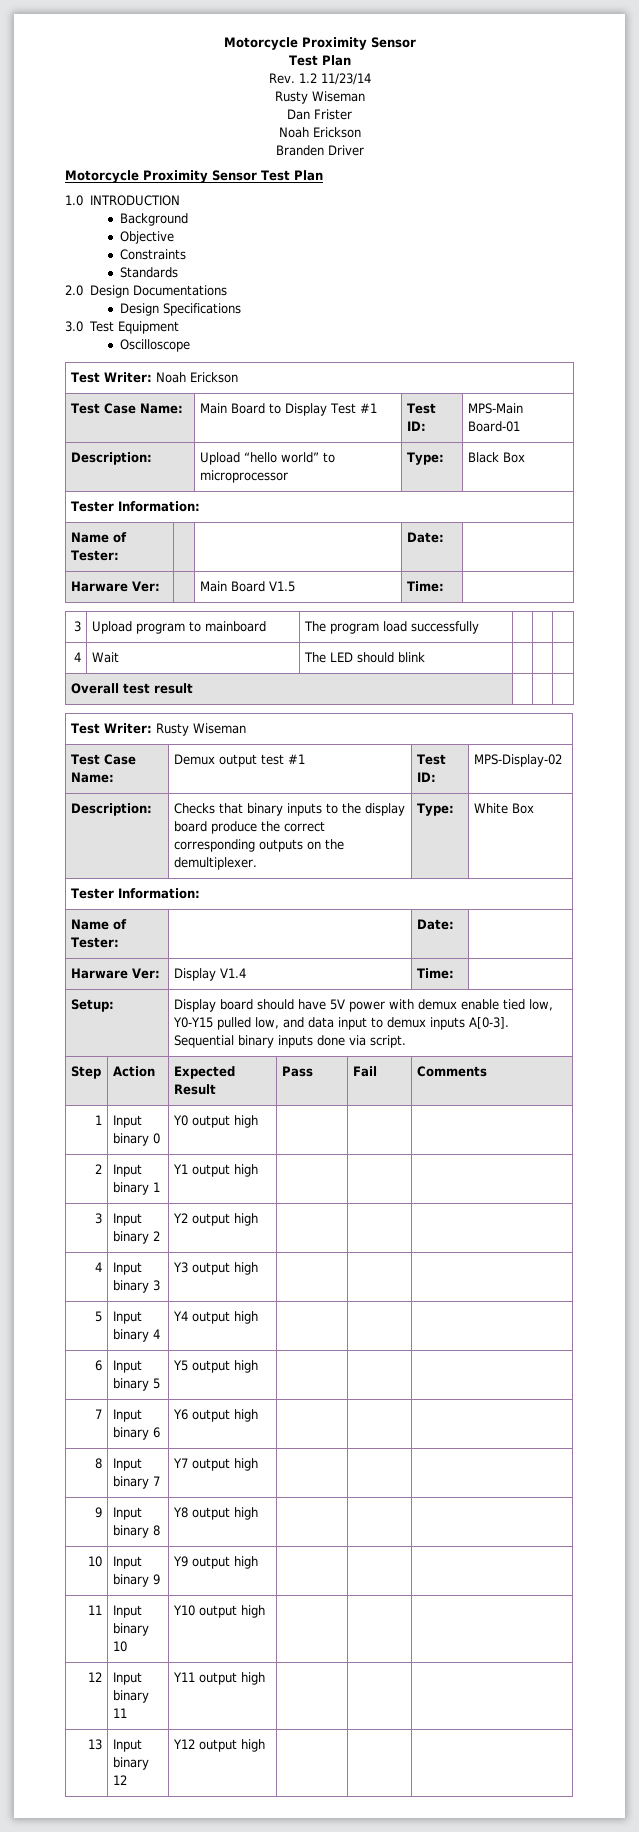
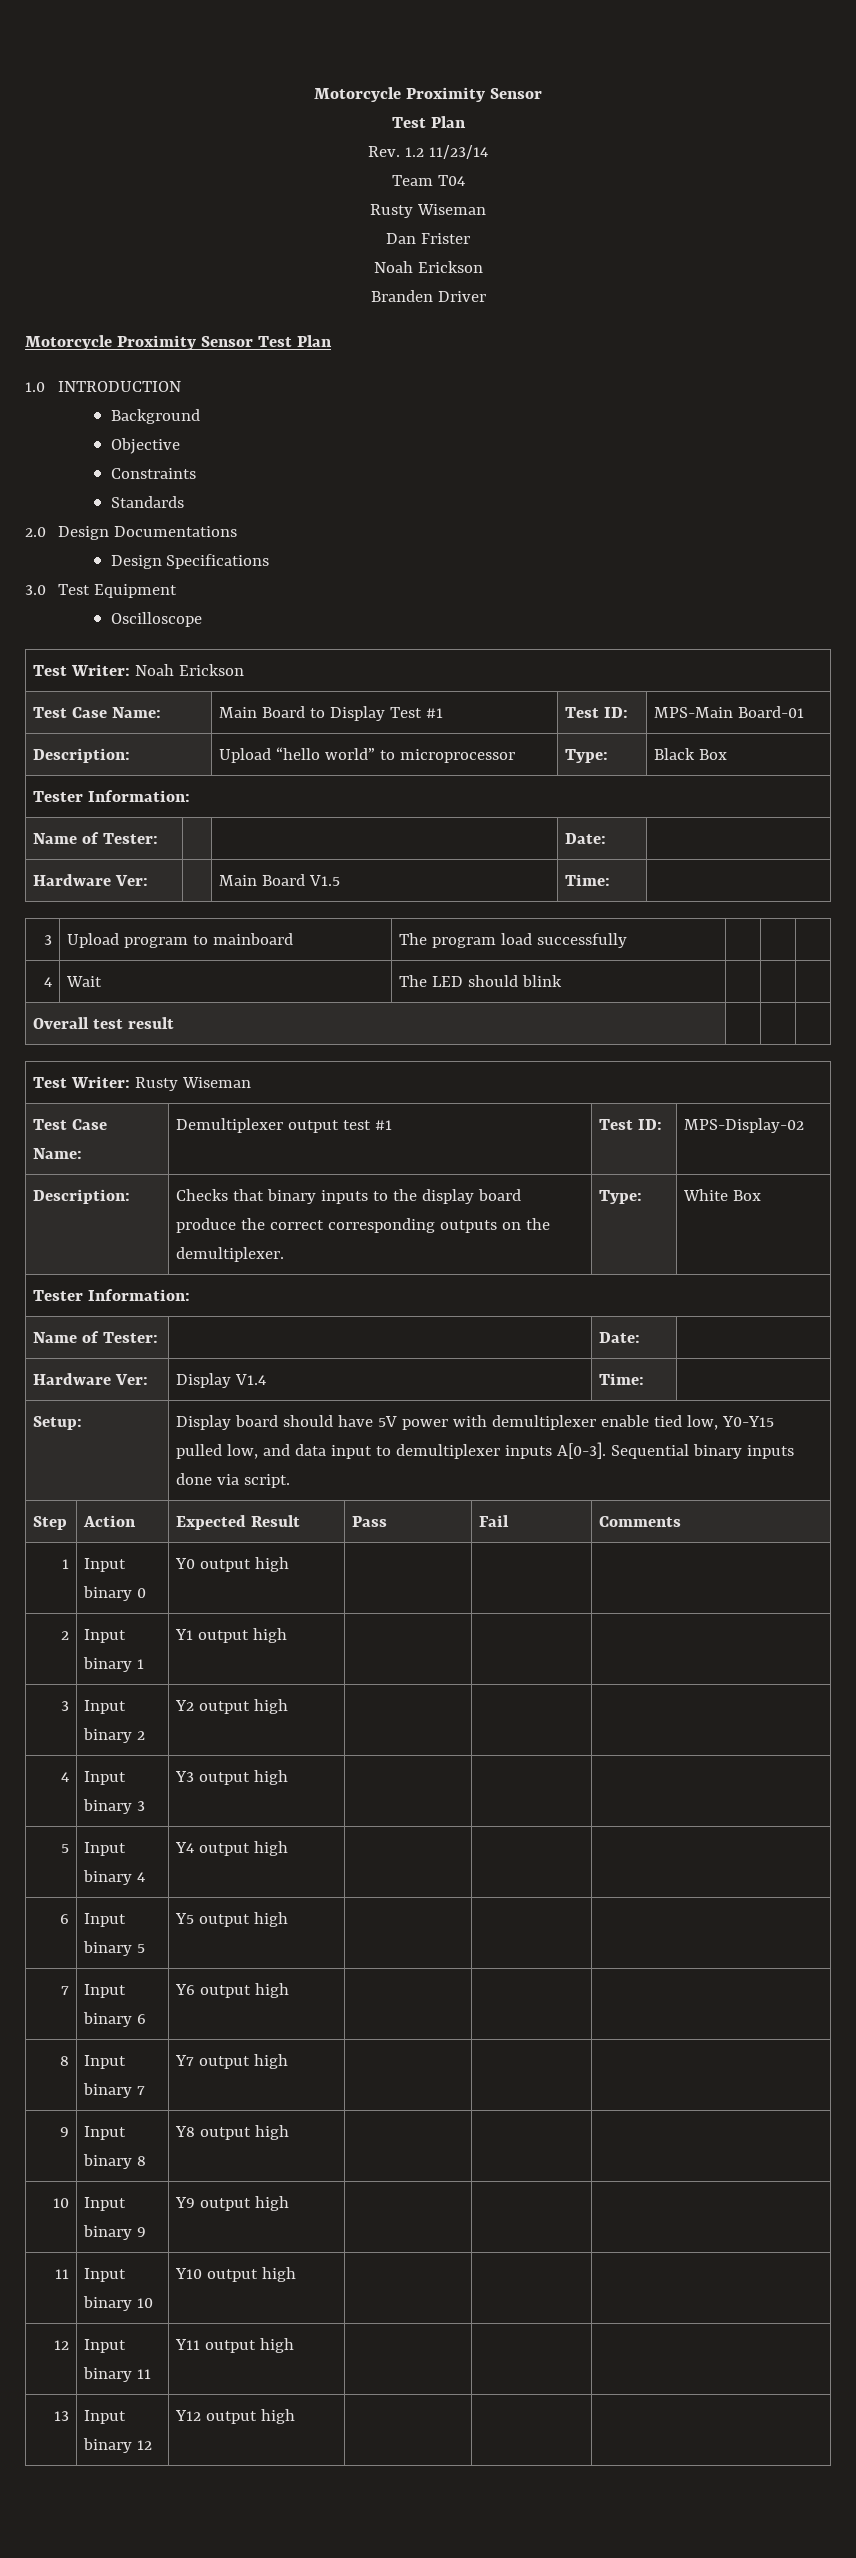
(371, 79) none -> [391,175,465,186] // Team T04
[70,581,128,592] Harware -> [33,874,112,886] Hardware
[173,754,215,765] Demux -> [176,1118,284,1133] Demultiplexer
[70,968,128,979] Harware -> [33,1373,112,1385] Hardware
[417,999,457,1010] demux -> [492,1415,597,1430] demultiplexer
[386,1017,426,1028] demux -> [396,1444,501,1459] demultiplexer

